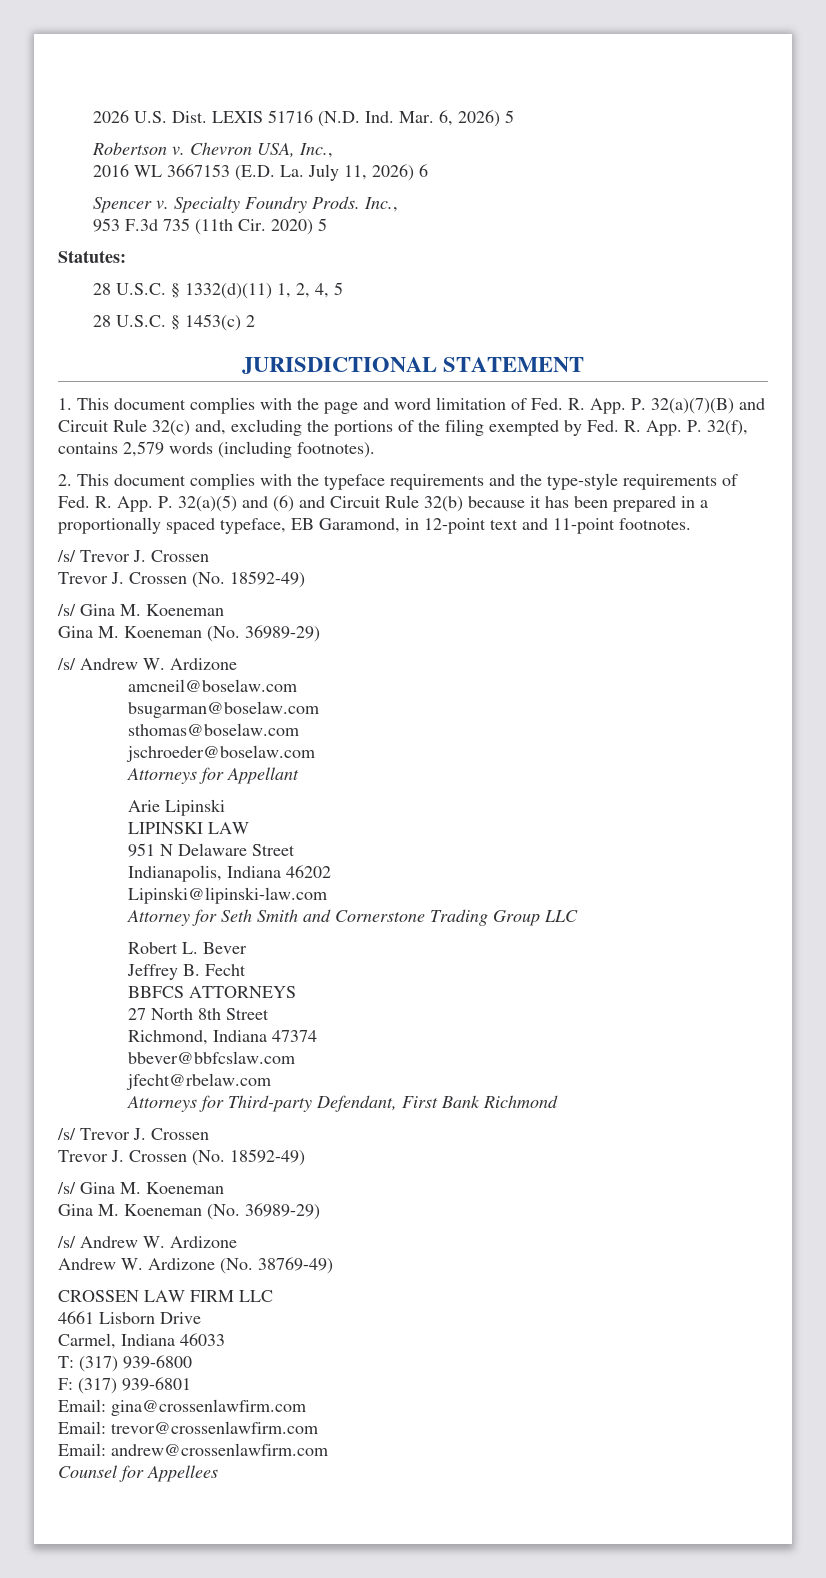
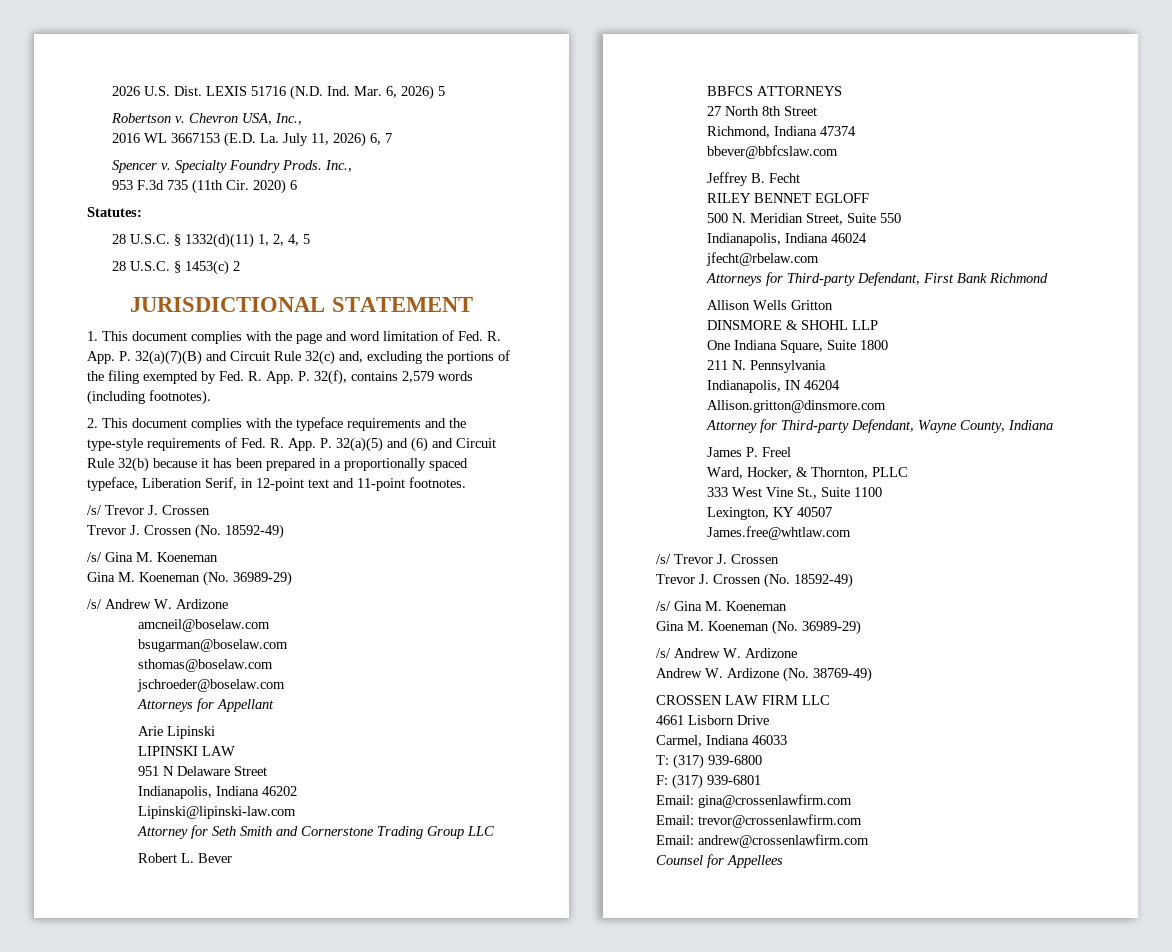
[419,164,429,177] 6 -> [370,133,393,145] 6, 7
[318,218,328,231] 5 -> [290,180,298,190] 6
[291,518,400,533] EB Garamond, -> [142,477,237,490] Liberation Serif,
[127,964,247,980] // Jeffrey B. Fecht -> (232, 858) none
(296, 1057) none -> [706,172,800,186] [706,193,869,203] [706,213,901,225] [706,233,867,246] // Jeffrey B. Fecht // RILEY BENNET EGLOFF // 500 N. Meridian Street, Suite 550 // Indianapolis, Indiana 46024
(559, 1101) none -> [706,300,833,310] [706,320,878,330] [706,340,888,353] [706,360,826,373] [706,380,840,393] [706,400,886,413] [705,419,1053,433] [706,447,791,457] [706,467,908,479] [706,487,882,499] [706,507,832,520] [706,526,851,540] // Allison Wells Gritton // DINSMORE & SHOHL LLP // One Indiana Square, Suite 1800 // 211 N. Pennsylvania // Indianapolis, IN 46204 // Allison.gritton@dinsmore.com // Attorney for Third-party Defendant, Wayne County, Indiana // James P. Freel // Ward, Hocker, & Thornton, PLLC // 333 West Vine St., Suite 1100 // Lexington, KY 40507 // James.free@whtlaw.com

